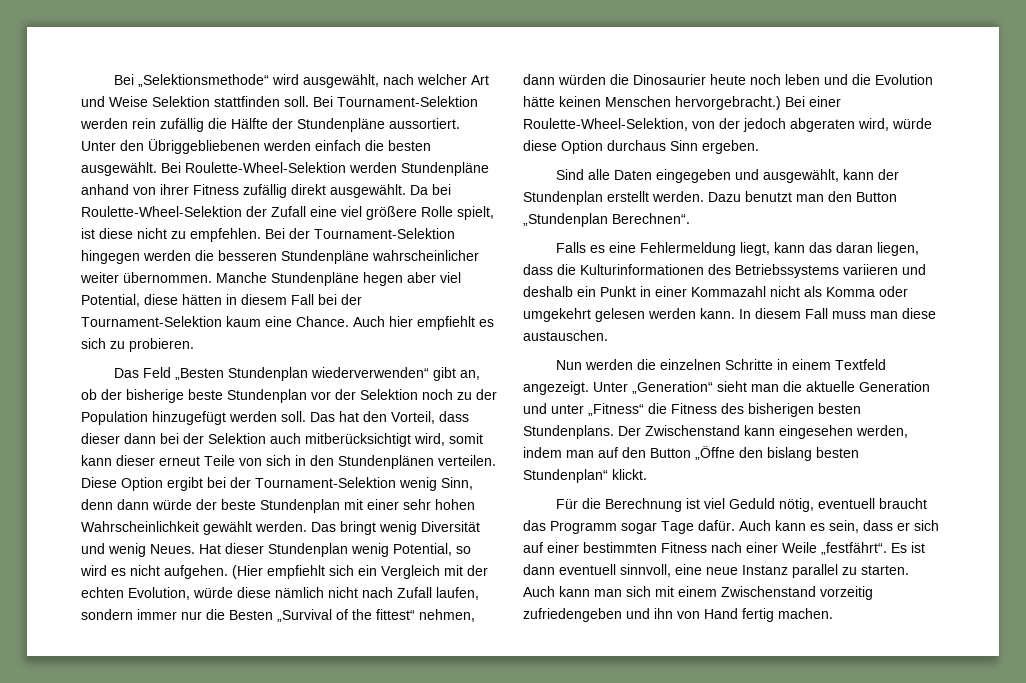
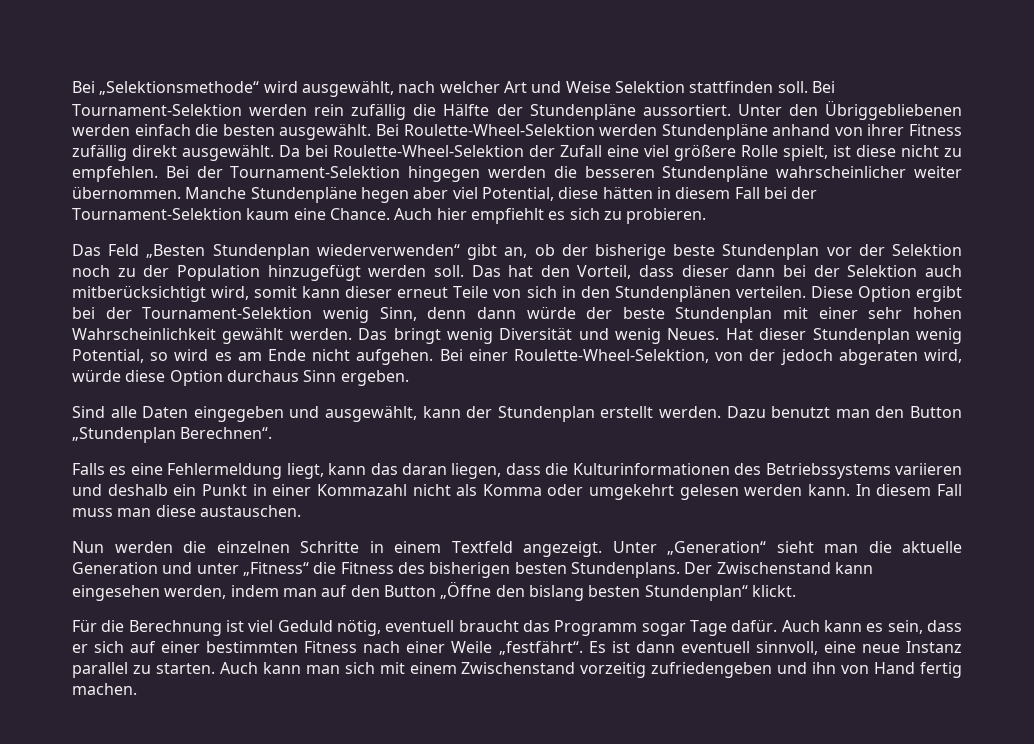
[130,565,488,579] [81,587,479,600] [81,609,475,622] [523,74,933,85] [523,96,781,110] nicht aufgehen. (Hier empfiehlt sich ein Vergleich mit der echten Evolution, würde diese nämlich nicht nach Zufall laufen, sondern immer nur die Besten „Survival of the fittest“ nehmen, dann würden die Dinosaurier heute noch leben und die Evolution hätte keinen Menschen hervorgebracht.) -> [237,349,434,365] am Ende nicht aufgehen.

